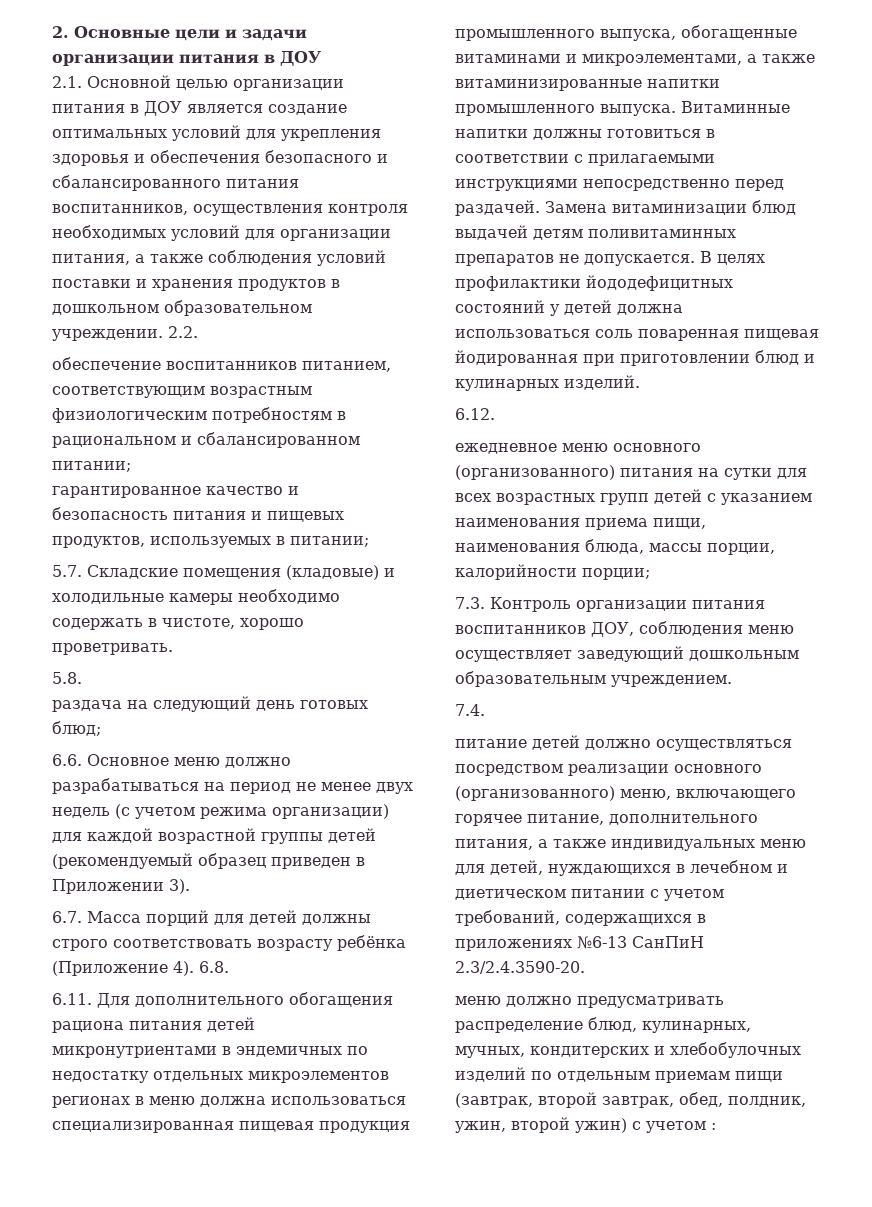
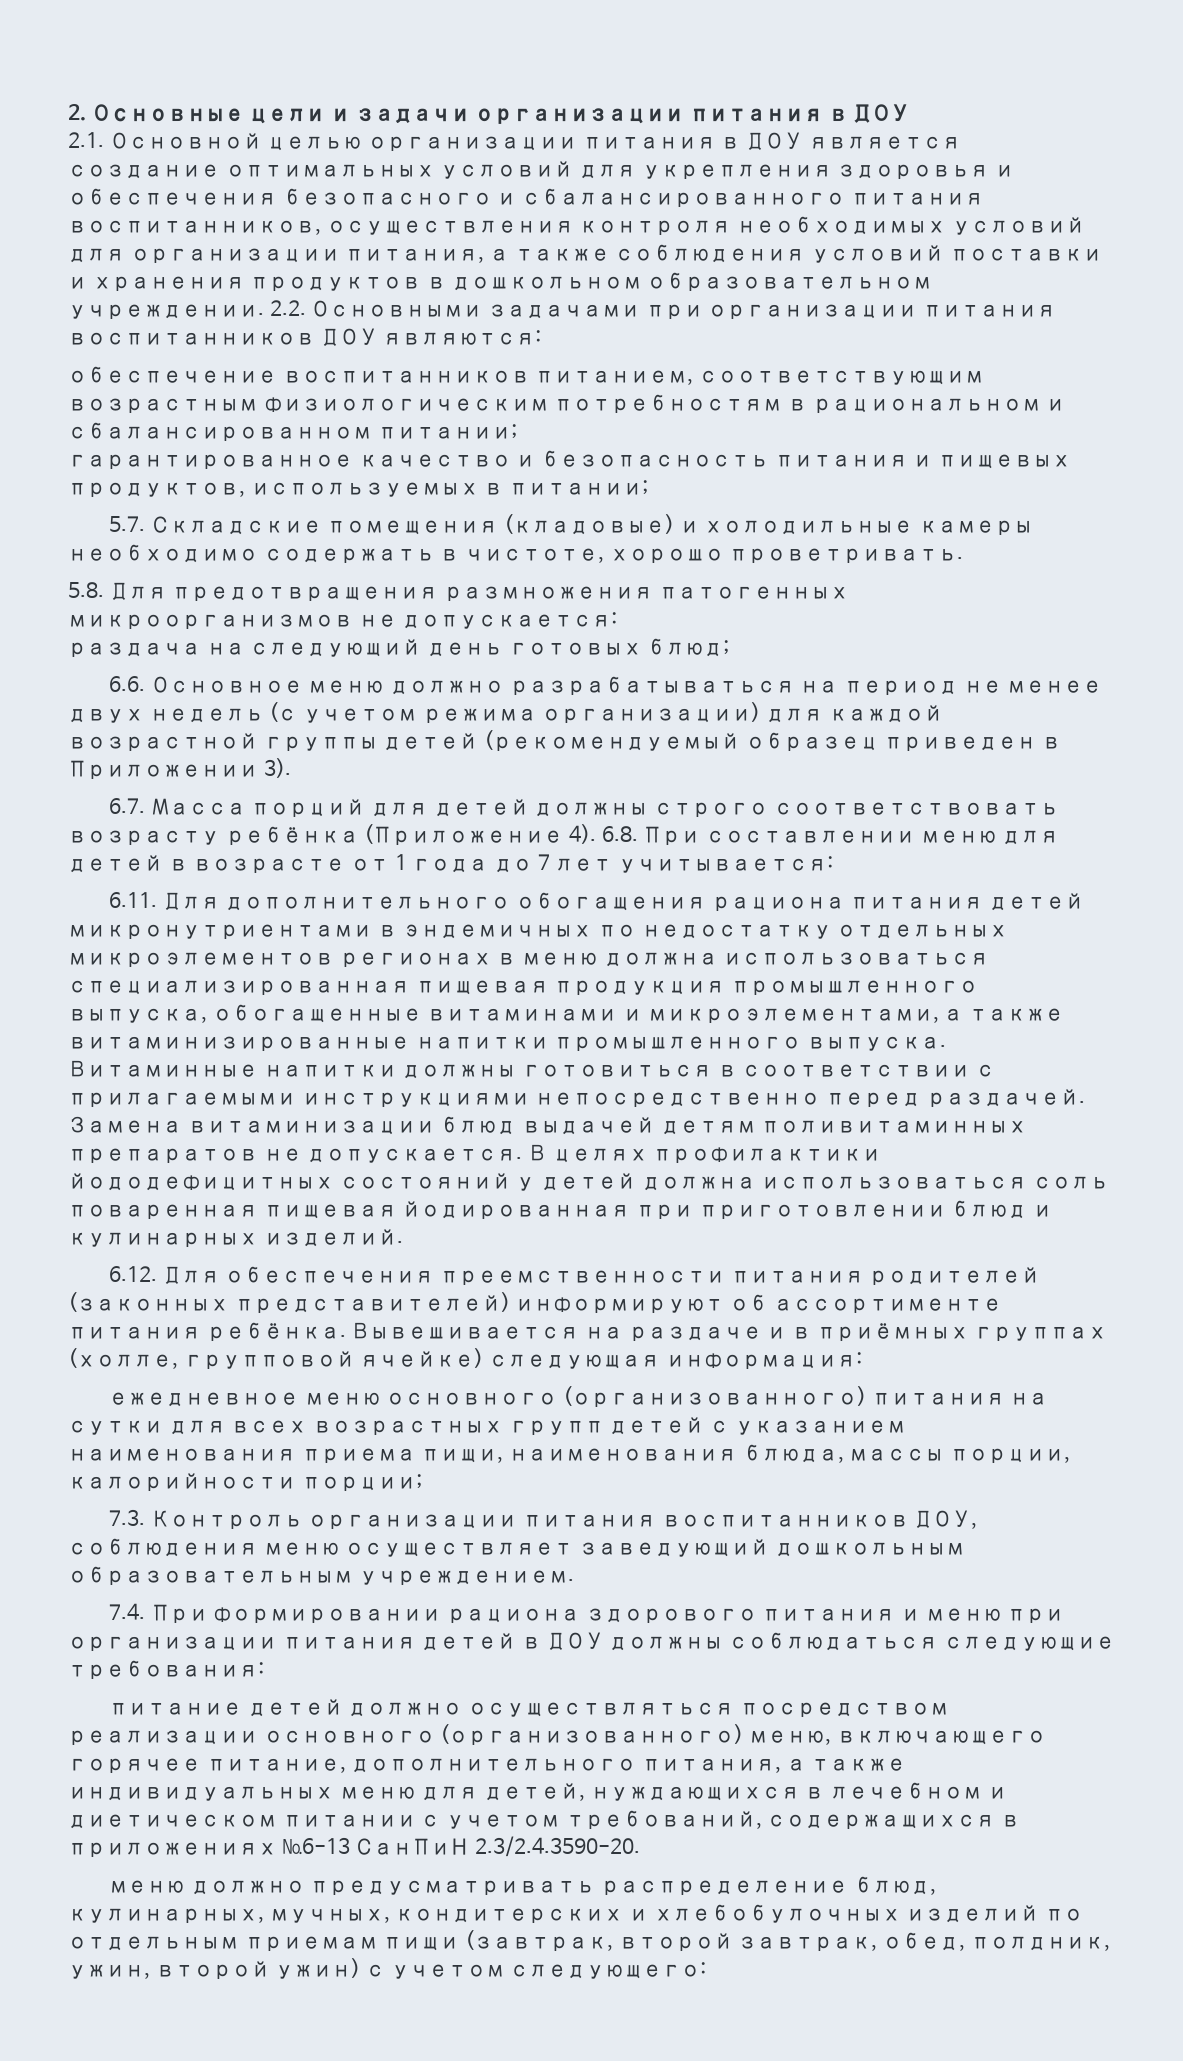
(198, 332) none -> [311,300,1057,319] [68,328,542,346] Основными задачами при организации питания воспитанников ДОУ являются:
(82, 678) none -> [109,582,849,601] [68,612,618,629] Для предотвращения размножения патогенных микроорганизмов не допускается:
(229, 967) none -> [643,826,1060,845] [68,854,834,873] При составлении меню для детей в возрасте от 1 года до 7 лет учитывается:
(495, 414) none -> [162,1266,1041,1285] [68,1292,1002,1313] [68,1322,1108,1341] [68,1348,862,1369] Для обеспечения преемственности питания родителей (законных представителей) информируют об ассортименте питания ребёнка. Вывешивается на раздаче и в приёмных группах (холле, групповой ячейке) следующая информация:
(485, 710) none -> [150,1604,1065,1623] [68,1632,1115,1651] [68,1660,264,1679] При формировании рациона здорового питания и меню при организации питания детей в ДОУ должны соблюдаться следующие требования:
[711,1123,716,1130] : -> [510,1962,707,1979] следующего:

